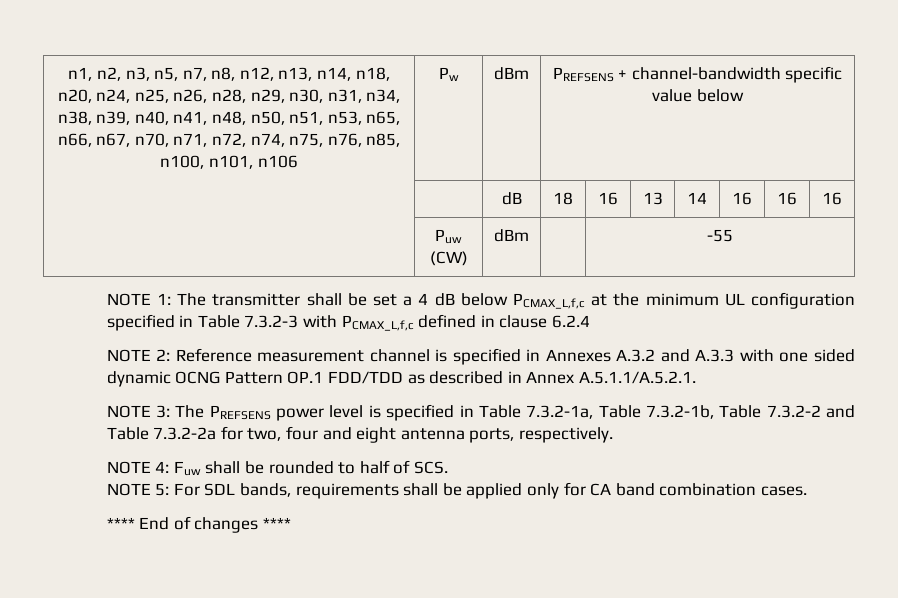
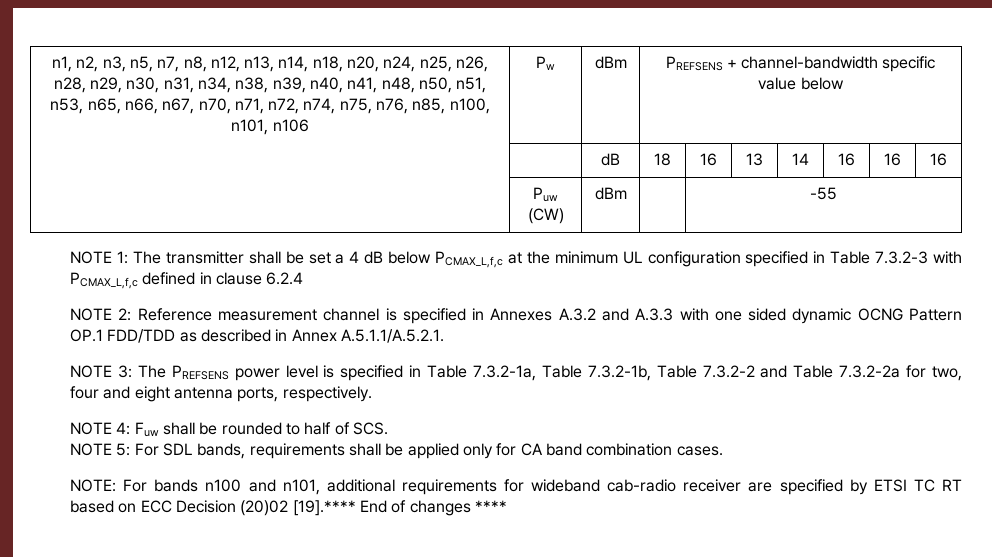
[106,517,135,529] **** -> [70,479,962,495] [70,500,356,516] NOTE: For bands n100 and n101, additional requirements for wideband cab-radio receiver are specified by ETSI TC RT based on ECC Decision (20)02 [19].****

